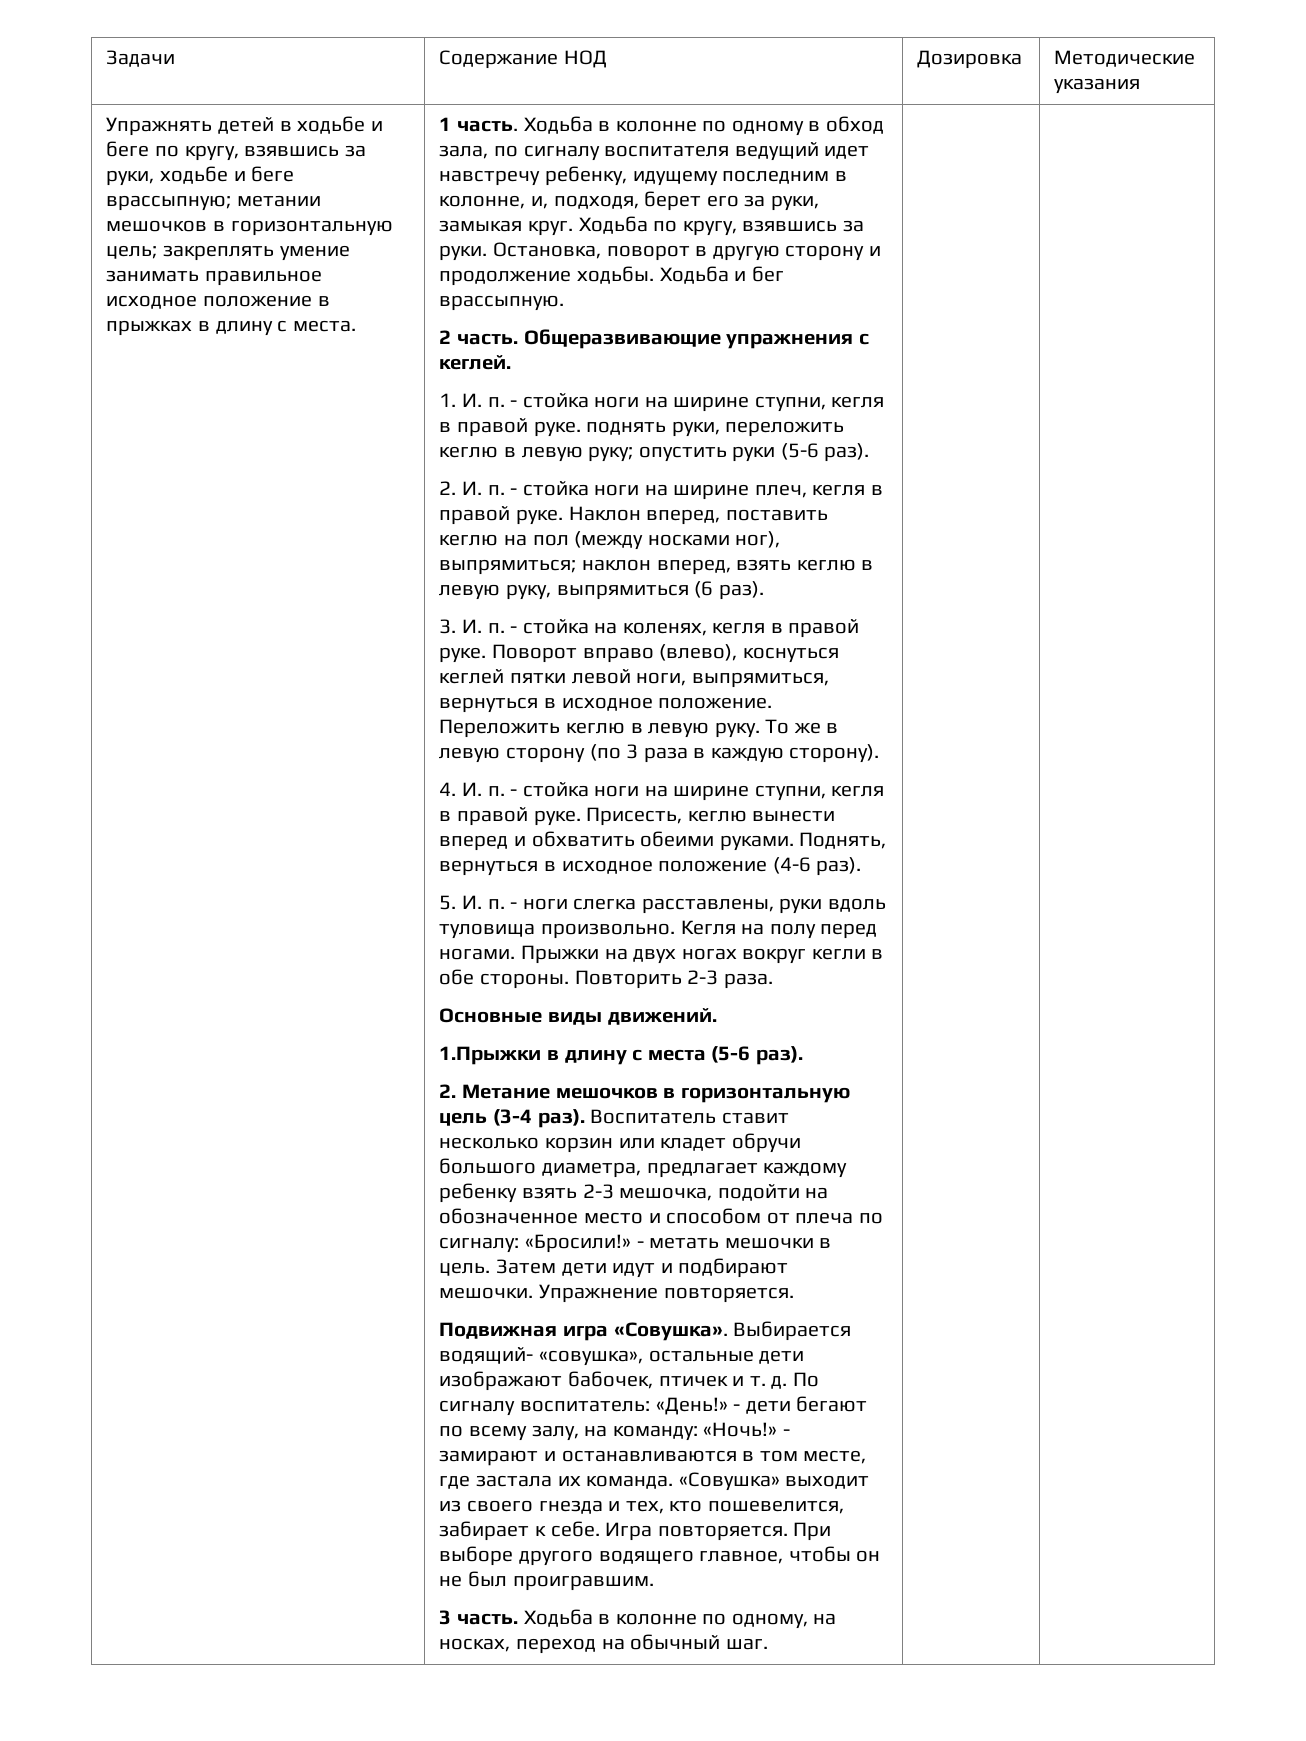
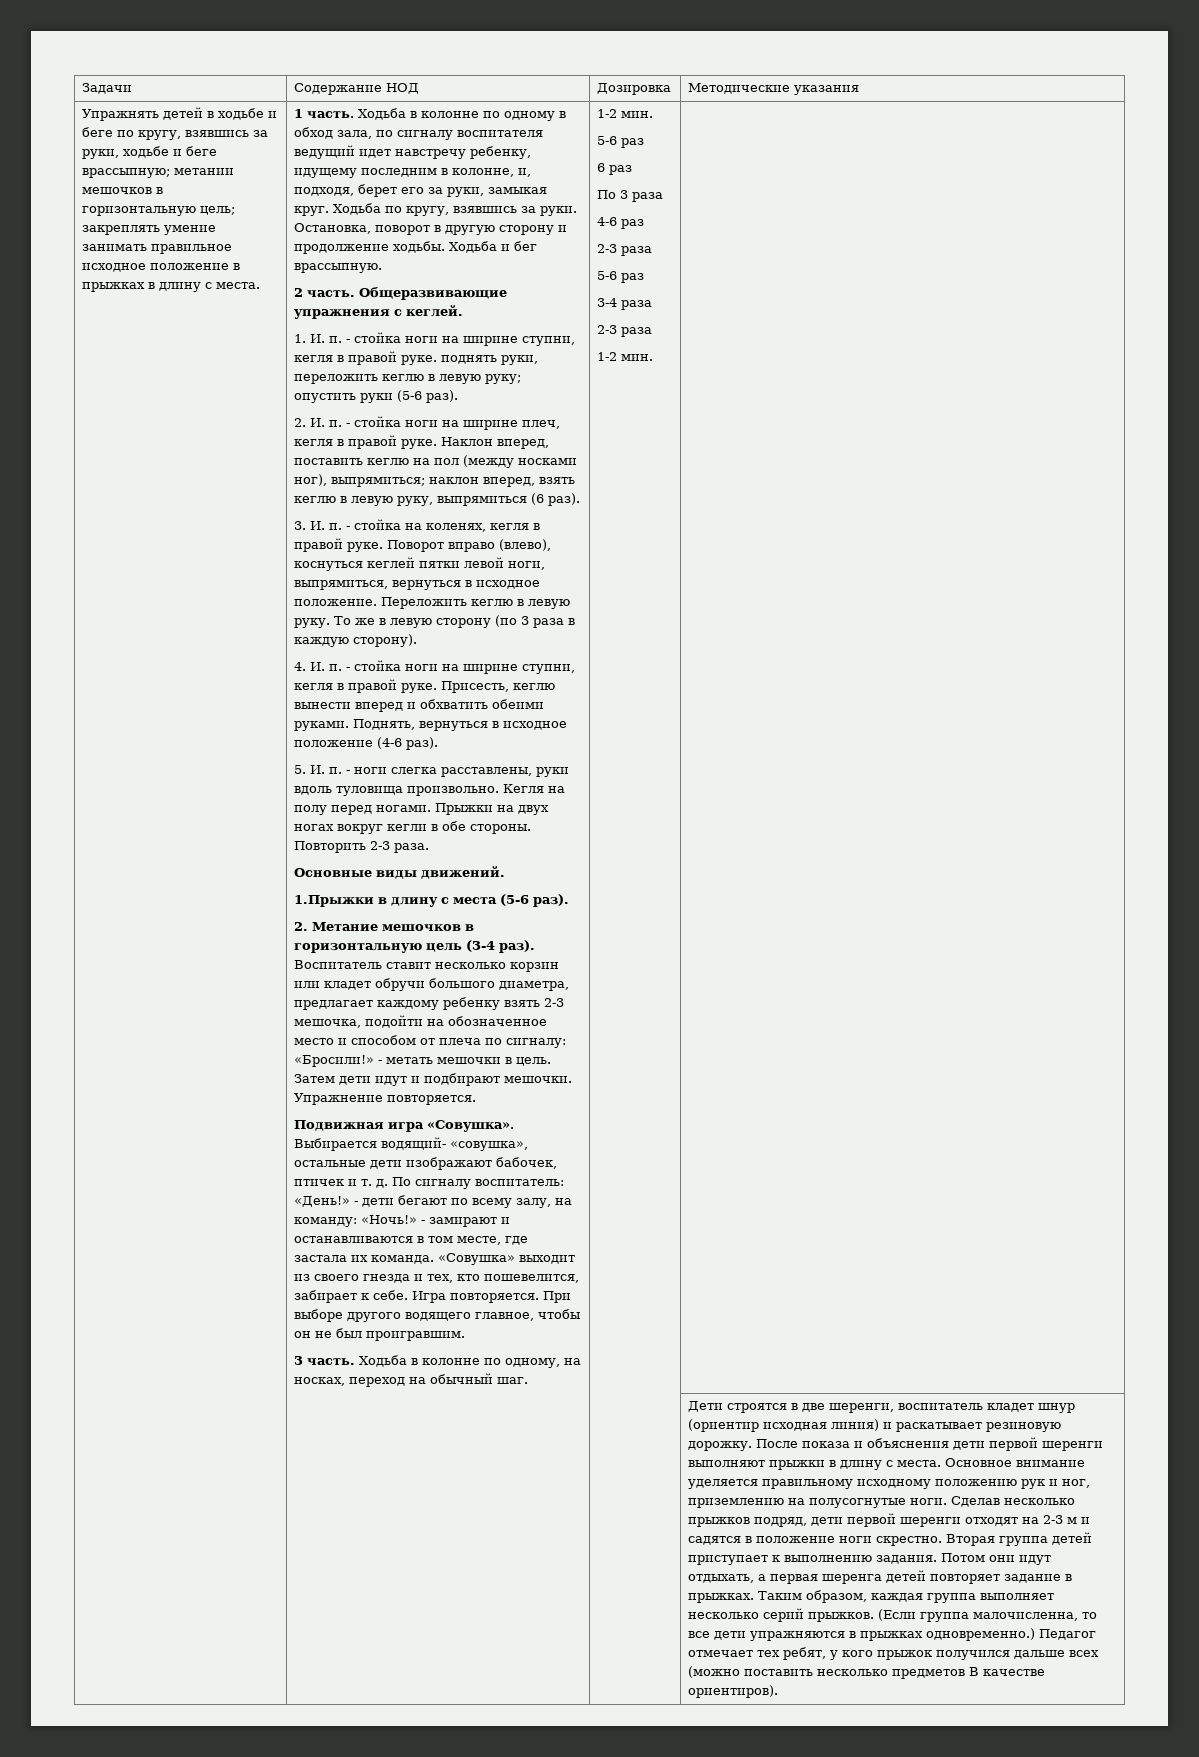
(768, 1644) | -> [596,109,653,118] [596,136,644,148] [596,163,632,175] [596,190,663,202] [596,217,644,229] [596,244,652,256] [596,271,644,283] [596,298,652,310] [596,325,652,337] [596,352,653,361] [687,1401,1075,1413] [687,1419,1061,1432] [687,1437,1103,1451] [687,1458,1085,1470] [687,1479,1090,1489] [687,1496,1075,1508] [687,1513,1090,1527] [687,1532,1092,1546] [687,1553,1051,1565] [687,1570,1072,1584] [687,1590,1054,1603] [687,1608,1097,1622] [687,1628,1096,1641] [687,1647,1099,1660] [687,1666,1045,1679] [687,1685,778,1698] 1-2 мин. // 5-6 раз // 6 раз // По 3 раза // 4-6 раз // 2-3 раза // 5-6 раз // 3-4 раза // 2-3 раза // 1-2 мин. | // | | | Дети строятся в две шеренги, воспитатель кладет шнур (ориентир исходная линия) и раскатывает резиновую дорожку. После показа и объяснения дети первой шеренги выполняют прыжки в длину с места. Основное внимание уделяется правильному исходному положению рук и ног, приземлению на полусогнутые ноги. Сделав несколько прыжков подряд, дети первой шеренги отходят на 2-3 м и садятся в положение ноги скрестно. Вторая группа детей приступает к выполнению задания. Потом они идут отдыхать, а первая шеренга детей повторяет задание в прыжках. Таким образом, каждая группа выполняет несколько серий прыжков. (Если группа малочисленна, то все дети упражняются в прыжках одновременно.) Педагог отмечает тех ребят, у кого прыжок получился дальше всех (можно поставить несколько предметов В качестве ориентиров).

